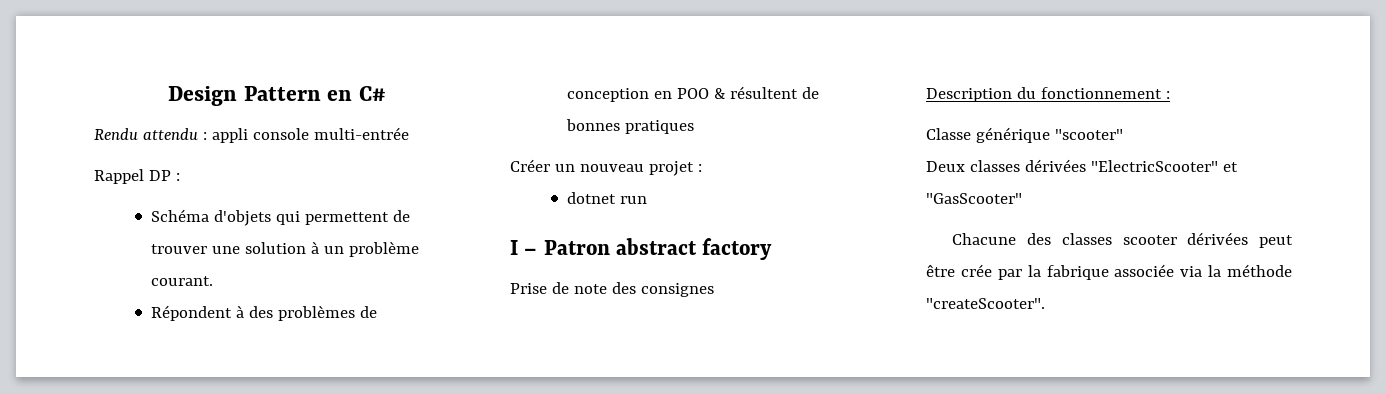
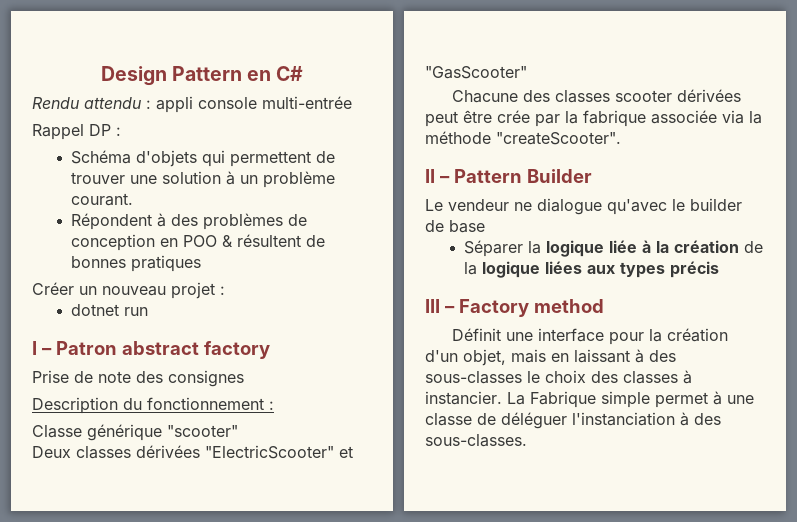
(1045, 303) none -> [425,169,592,183] [425,198,742,215] [425,220,485,233] [464,240,764,257] [464,261,720,278] [425,299,604,317] [452,328,729,345] [425,349,676,366] [425,370,692,384] [425,391,754,408] [425,412,721,429] [425,434,527,447] // II – Pattern Builder // Le vendeur ne dialogue qu'avec le builder de base // Séparer la logique liée à la création de la logique liées aux types précis // III – Factory method // Définit une interface pour la création d'un objet, mais en laissant à des sous-classes le choix des classes à instancier. La Fabrique simple permet à une classe de déléguer l'instanciation à des sous-classes.

